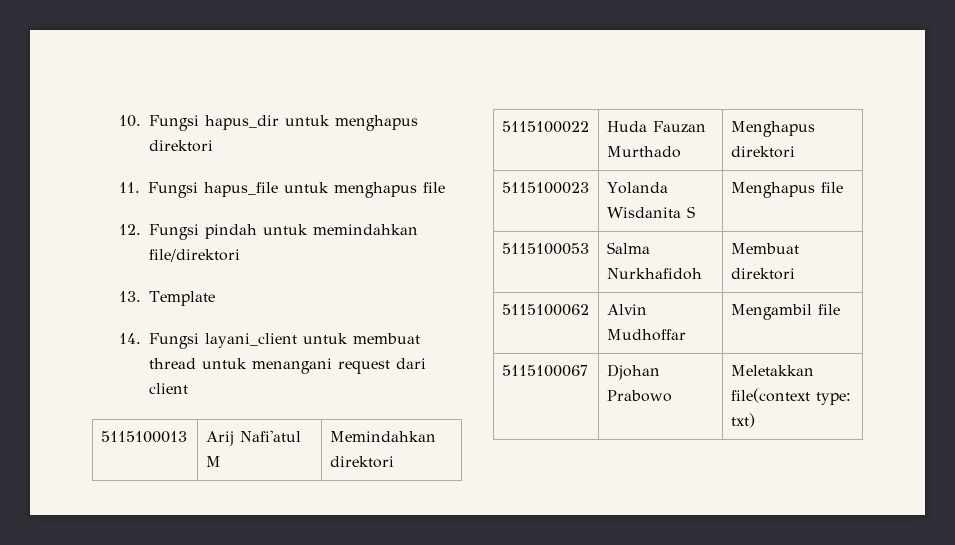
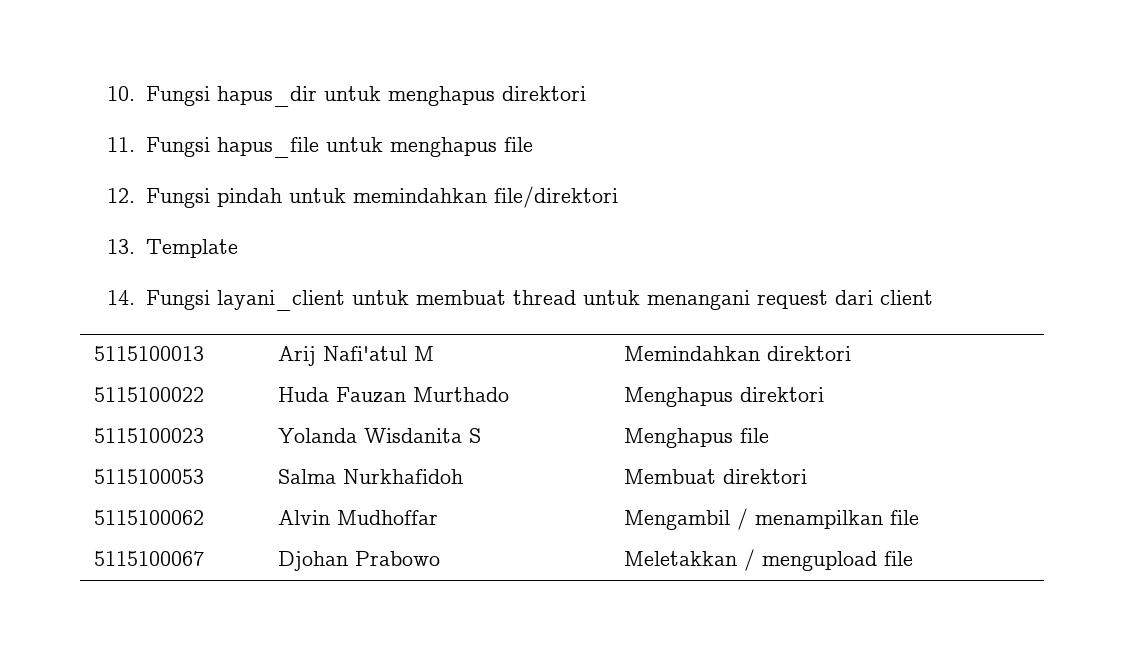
(812, 312) none -> [737,508,884,530] / menampilkan
[730,388,851,405] [730,413,755,428] file(context type: txt) -> [744,549,914,571] / mengupload file

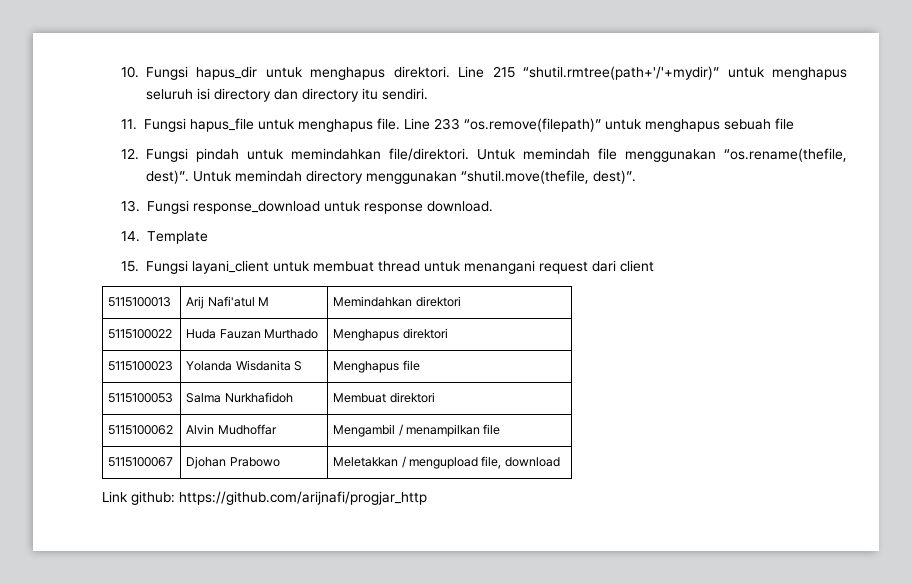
[501,86,586,101] direktori -> [393,66,848,80] [146,88,429,102] direktori. Line 215 “shutil.rmtree(path+'/'+mydir)” untuk menghapus seluruh isi directory dan directory itu sendiri.
(497, 147) none -> [377,118,772,132] file. Line 233 “os.remove(filepath)” untuk menghapus sebuah
[493,186,618,208] [106,239,135,254] file/direktori // 13. -> [389,148,848,162] [146,170,637,184] [121,200,494,214] [121,231,141,242] file/direktori. Untuk memindah file menggunakan “os.rename(thefile, dest)”. Untuk memindah directory menggunakan “shutil.move(thefile, dest)”. // 13. Fungsi response_download untuk response download. // 14.
[106,290,135,305] 14. -> [121,261,140,272] 15.
[884,551,914,566] file -> [481,456,560,469] [102,491,427,505] file, download // Link github: https://github.com/arijnafi/progjar_http

